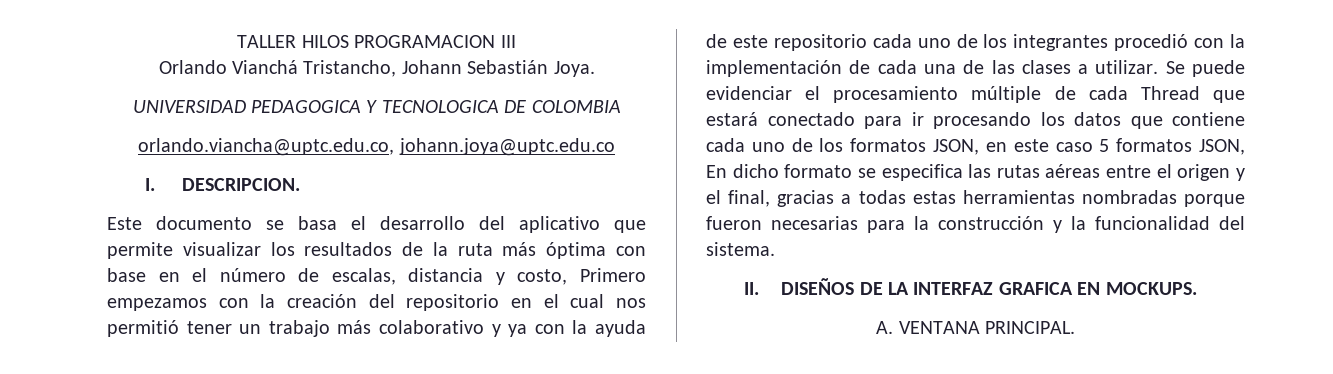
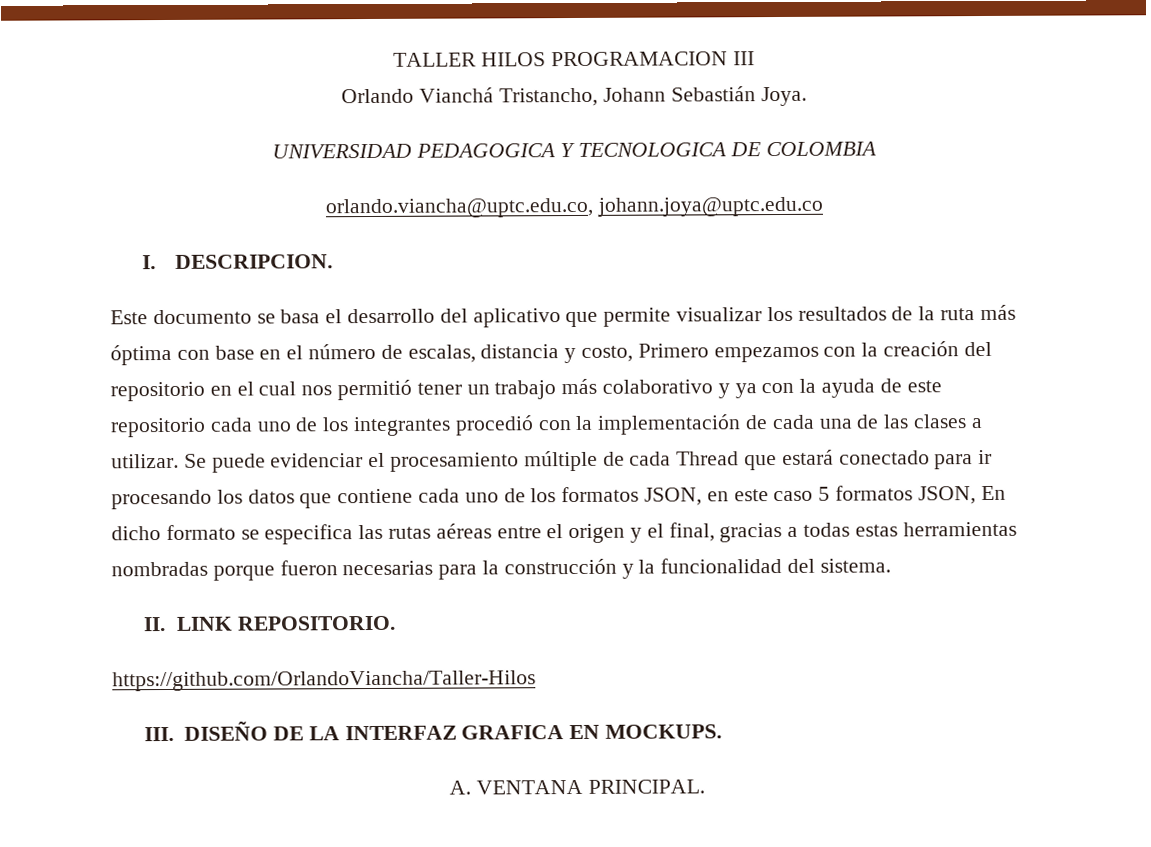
[781,278,855,295] DISEÑOS -> [175,615,396,631] [112,670,536,692] [144,721,269,742] LINK REPOSITORIO. // https://github.com/OrlandoViancha/Taller-Hilos // III. DISEÑO

